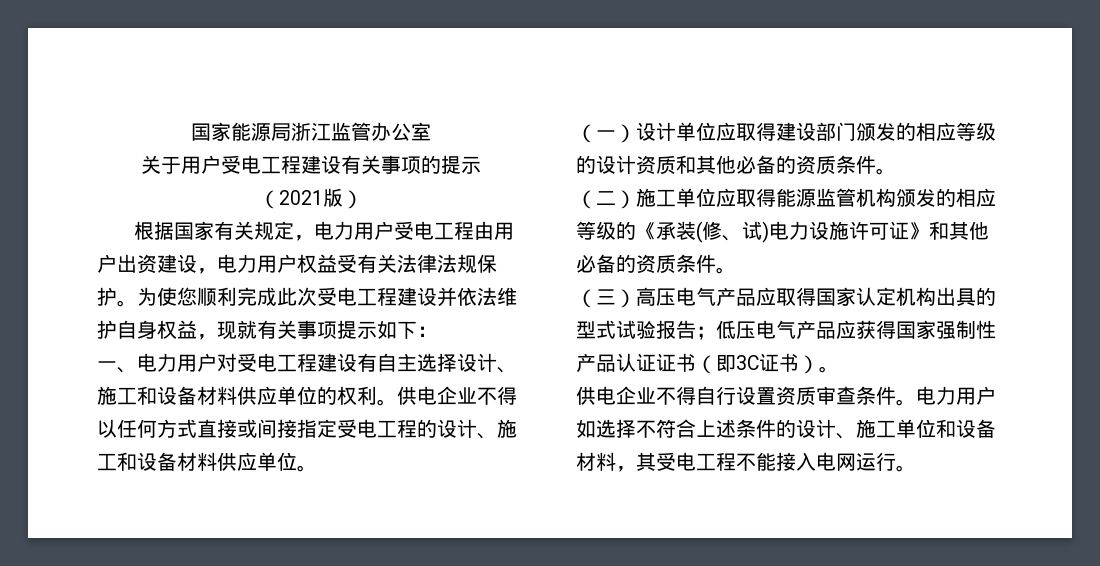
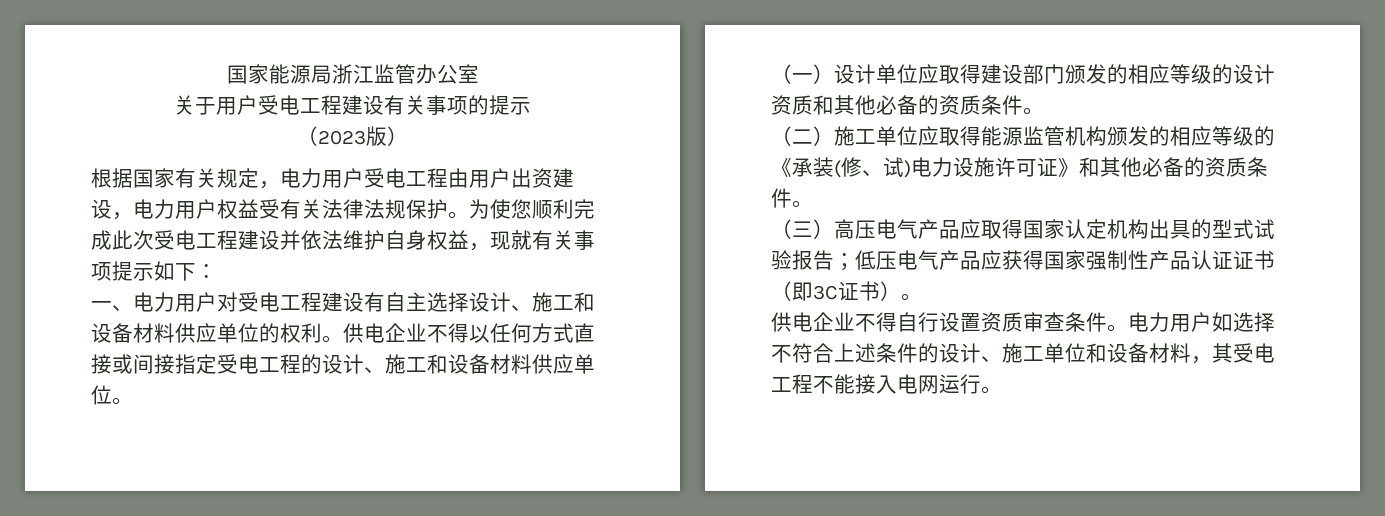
[278,190,323,205] 2021 -> [318,130,366,145] 2023

